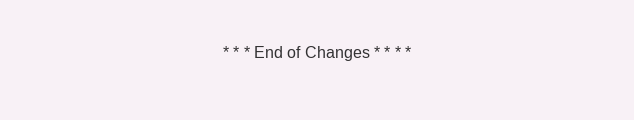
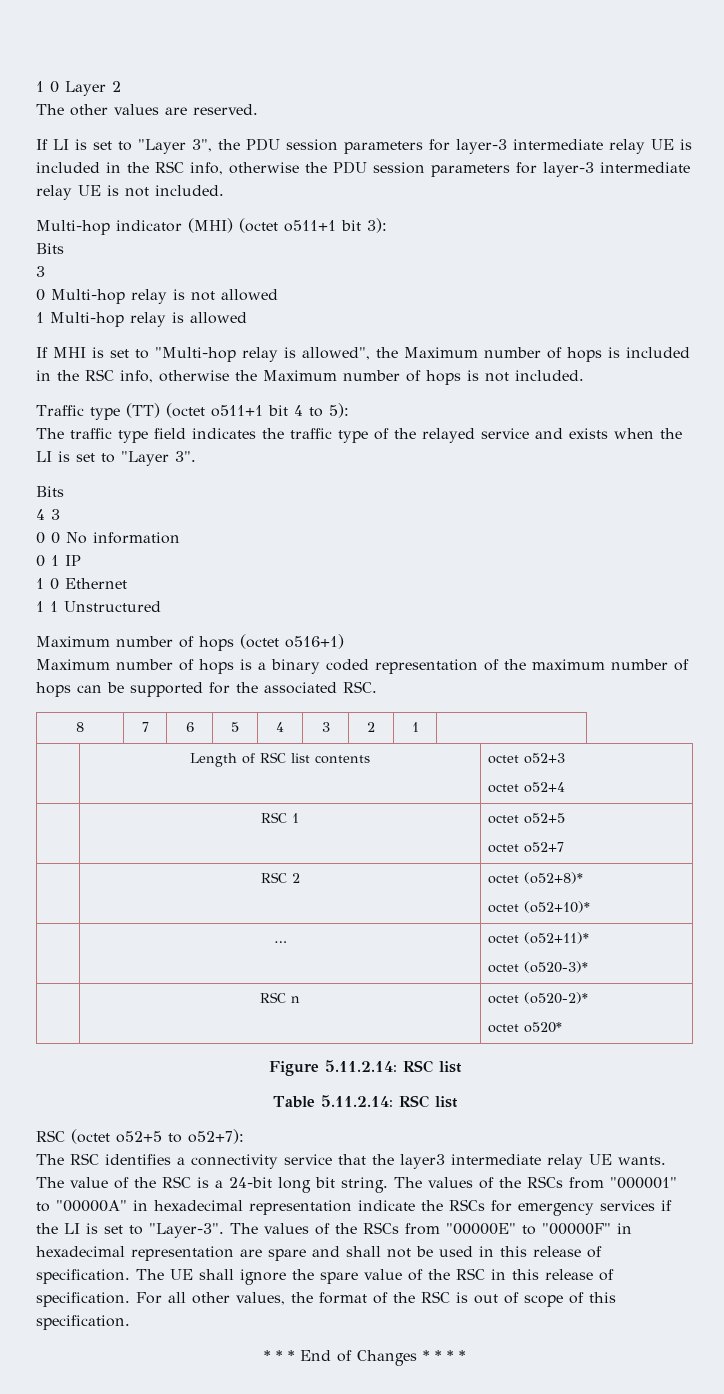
(223, 52) none -> [36,81,121,96] [36,104,258,116] [36,138,692,154] [36,161,690,177] [36,185,224,200] [36,218,387,235] [36,243,64,254] [36,266,45,277] [36,289,278,304] [36,312,247,327] [36,347,690,362] [36,369,584,385] [36,403,349,420] [36,428,682,443] [36,451,196,466] [36,486,64,497] [36,509,60,520] [36,532,180,544] [36,555,81,567] [36,578,127,590] [36,601,161,612] [36,634,344,651] [36,659,689,674] [36,681,377,697] [76,722,84,732] [141,722,149,732] [185,722,194,732] [231,722,239,732] [276,722,284,732] [321,722,330,732] [367,722,375,732] [411,722,419,732] [190,752,371,767] [488,753,566,764] [488,782,566,793] [261,812,299,823] [488,813,566,824] [488,842,565,853] [260,872,300,883] [488,872,584,884] [488,901,591,913] [273,941,287,943] [488,932,590,944] [488,961,589,973] [260,992,300,1003] [488,992,589,1004] [488,1022,563,1033] [268,1060,462,1076] [272,1095,458,1108] [36,1129,244,1144] [36,1153,666,1169] [36,1176,677,1193] [36,1199,672,1216] [36,1222,632,1238] [36,1246,602,1261] [36,1268,614,1285] [36,1291,616,1307] [36,1315,130,1330] 1 0 Layer 2 // The other values are reserved. // If LI is set to "Layer 3", the PDU session parameters for layer-3 intermediate relay UE is included in the RSC info, otherwise the PDU session parameters for layer-3 intermediate relay UE is not included. // Multi-hop indicator (MHI) (octet o511+1 bit 3): // Bits // 3 // 0 Multi-hop relay is not allowed // 1 Multi-hop relay is allowed // If MHI is set to "Multi-hop relay is allowed", the Maximum number of hops is included in the RSC info, otherwise the Maximum number of hops is not included. // Traffic type (TT) (octet o511+1 bit 4 to 5): // The traffic type field indicates the traffic type of the relayed service and exists when the LI is set to "Layer 3". // Bits // 4 3 // 0 0 No information // 0 1 IP // 1 0 Ethernet // 1 1 Unstructured // Maximum number of hops (octet o516+1) // Maximum number of hops is a binary coded representation of the maximum number of hops can be supported for the associated RSC. // 8 | 7 | 6 | 5 | 4 | 3 | 2 | 1 | // | Length of RSC list contents | octet o52+3 // octet o52+4 // | RSC 1 | octet o52+5 // octet o52+7 // | RSC 2 | octet (o52+8)* // octet (o52+10)* // | … | octet (o52+11)* // octet (o520-3)* // | RSC n | octet (o520-2)* // octet o520* // Figure 5.11.2.14: RSC list // Table 5.11.2.14: RSC list // RSC (octet o52+5 to o52+7): // The RSC identifies a connectivity service that the layer3 intermediate relay UE wants. The value of the RSC is a 24-bit long bit string. The values of the RSCs from "000001" to "00000A" in hexadecimal representation indicate the RSCs for emergency services if the LI is set to "Layer-3". The values of the RSCs from "00000E" to "00000F" in hexadecimal representation are spare and shall not be used in this release of specification. The UE shall ignore the spare value of the RSC in this release of specification. For all other values, the format of the RSC is out of scope of this specification. //

